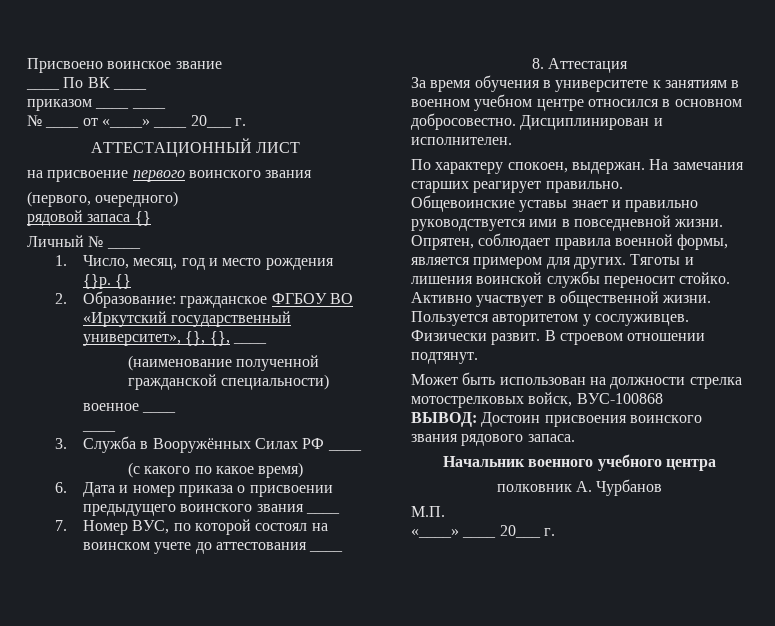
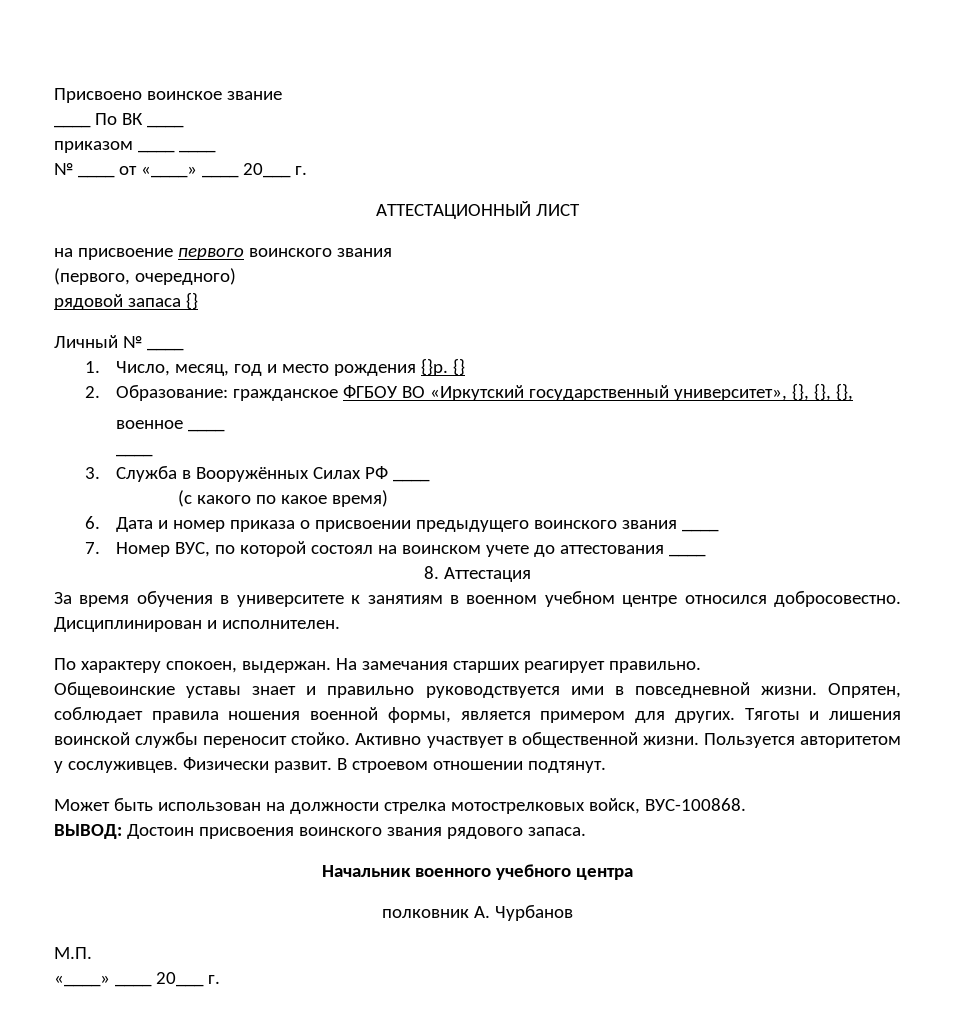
[233,342,268,344] [128,355,320,371] [128,374,330,390] ____ // (наименование полученной гражданской специальности) -> [835,383,853,401] {},
[662,99,742,107] в основном -> (767, 599) none
(611, 244) none -> [228,711,301,720] ношения
[576,393,663,404] ВУС-100868 -> [644,798,746,811] ВУС-100868.

